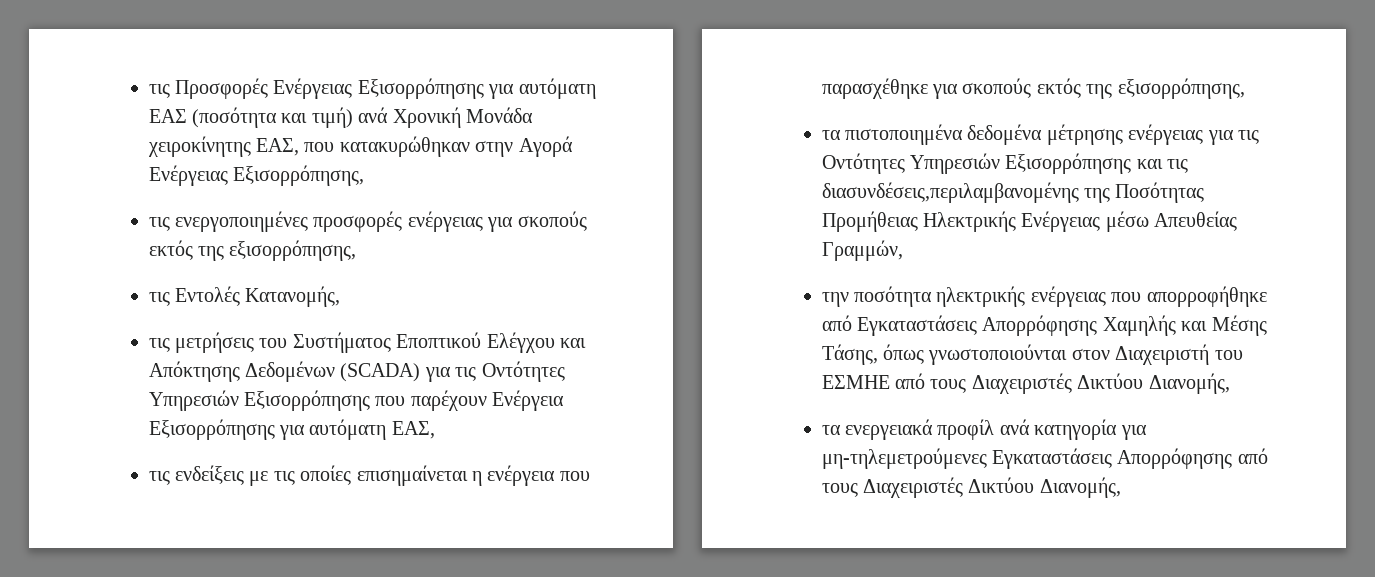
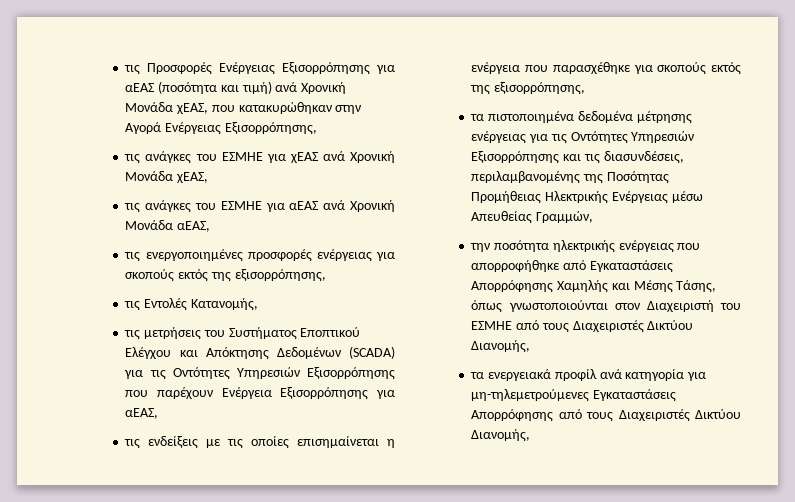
[518,78,596,99] [148,109,187,123] αυτόματη ΕΑΣ -> [125,83,156,92] αΕΑΣ
[147,136,300,157] χειροκίνητης ΕΑΣ, -> [176,103,209,114] χΕΑΣ,
(365, 175) none -> [124,151,395,164] [125,171,209,183] [124,200,395,213] [125,220,211,232] // τις ανάγκες του ΕΣΜΗΕ για χΕΑΣ ανά Χρονική Μονάδα χΕΑΣ, // τις ανάγκες του ΕΣΜΗΕ για αΕΑΣ ανά Χρονική Μονάδα αΕΑΣ,
[309,419,435,440] αυτόματη ΕΑΣ, -> [125,408,159,419] αΕΑΣ,
[821,182,1079,203] διασυνδέσεις,περιλαμβανομένης -> [603,151,684,164] [471,171,581,184] διασυνδέσεις, περιλαμβανομένης

